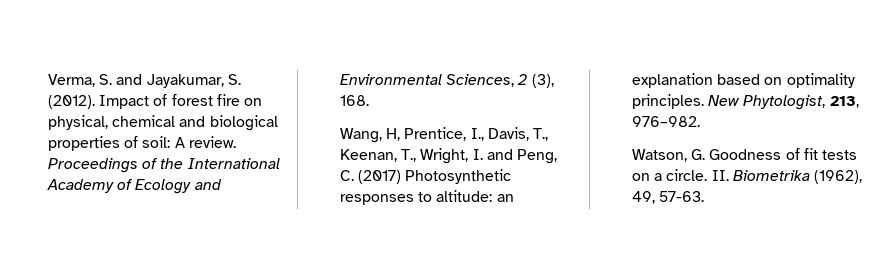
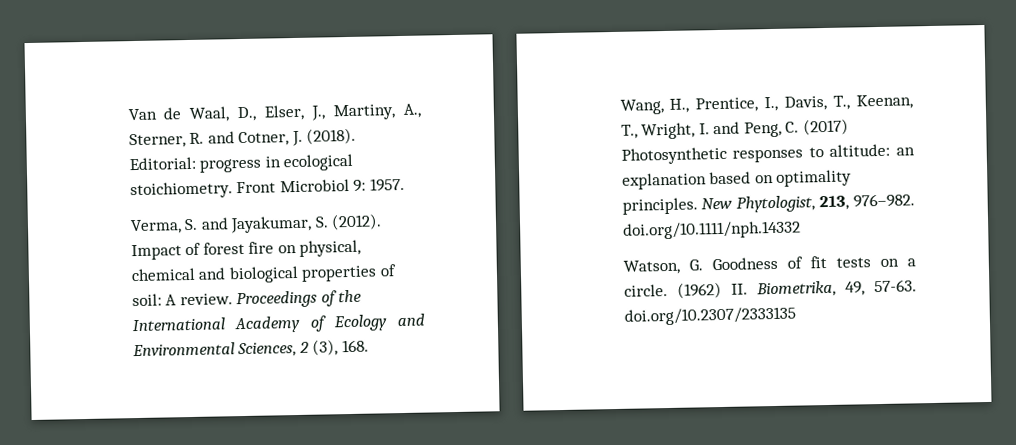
(47, 80) none -> [127,103,422,122] [128,127,357,149] [128,153,354,173] [129,177,405,200] Van de Waal, D., Elser, J., Martiny, A., Sterner, R. and Cotner, J. (2018). Editorial: progress in ecological stoichiometry. Front Microbiol 9: 1957. //
[386,128,401,141] H, -> [669,98,690,113] H.,
(700, 121) none -> [622,220,801,240] doi.org/10.1111/nph.14332
[711,170,863,184] II. Biometrika (1962), -> [676,280,836,299] (1962) II. Biometrika,
(705, 196) none -> [623,306,796,326] doi.org/10.2307/2333135

